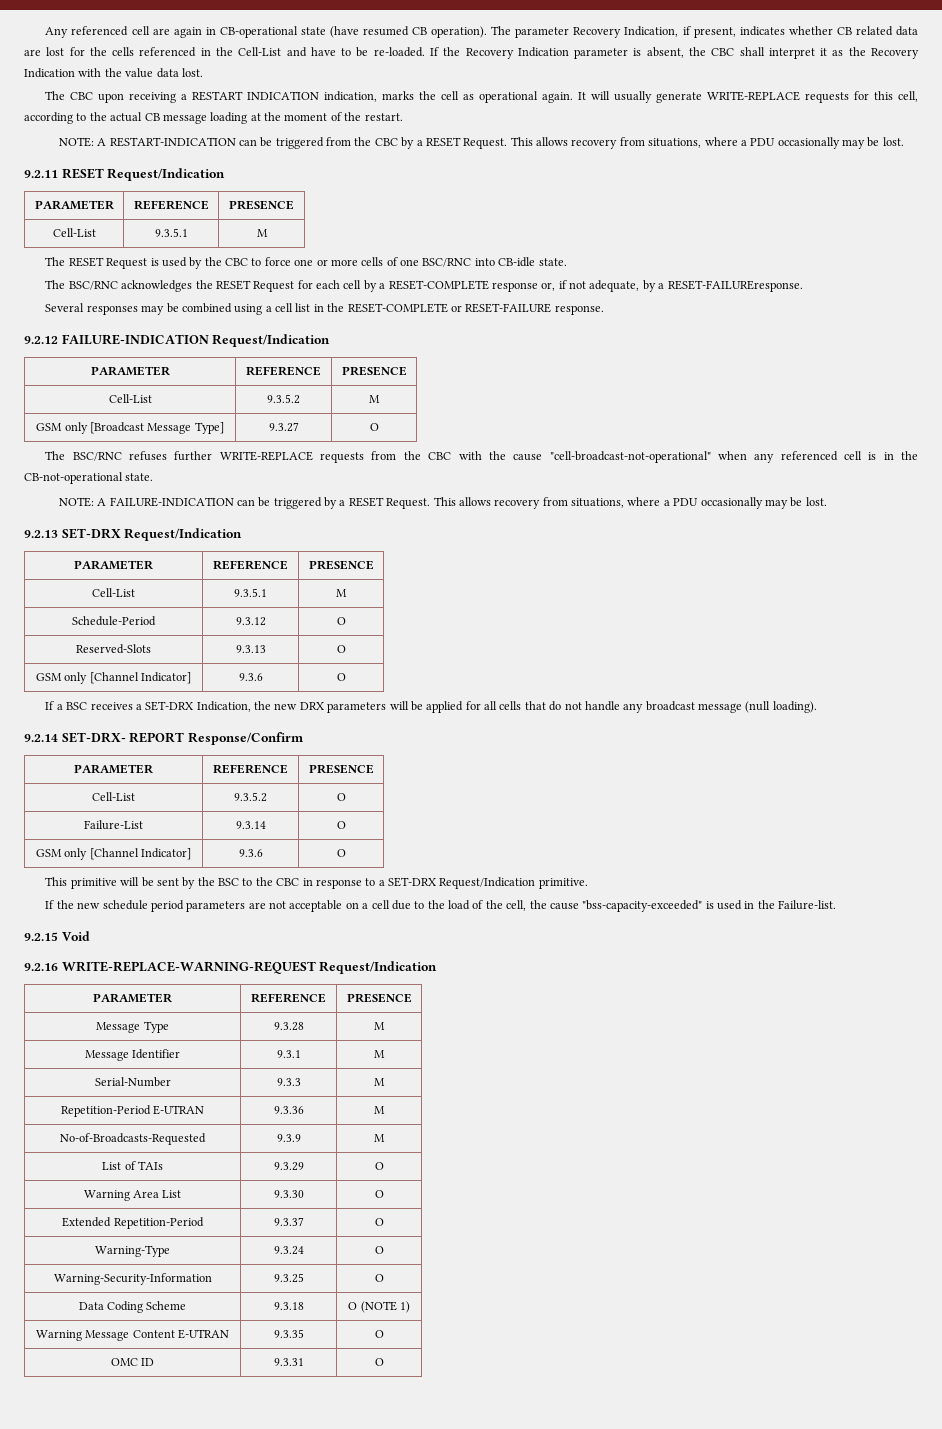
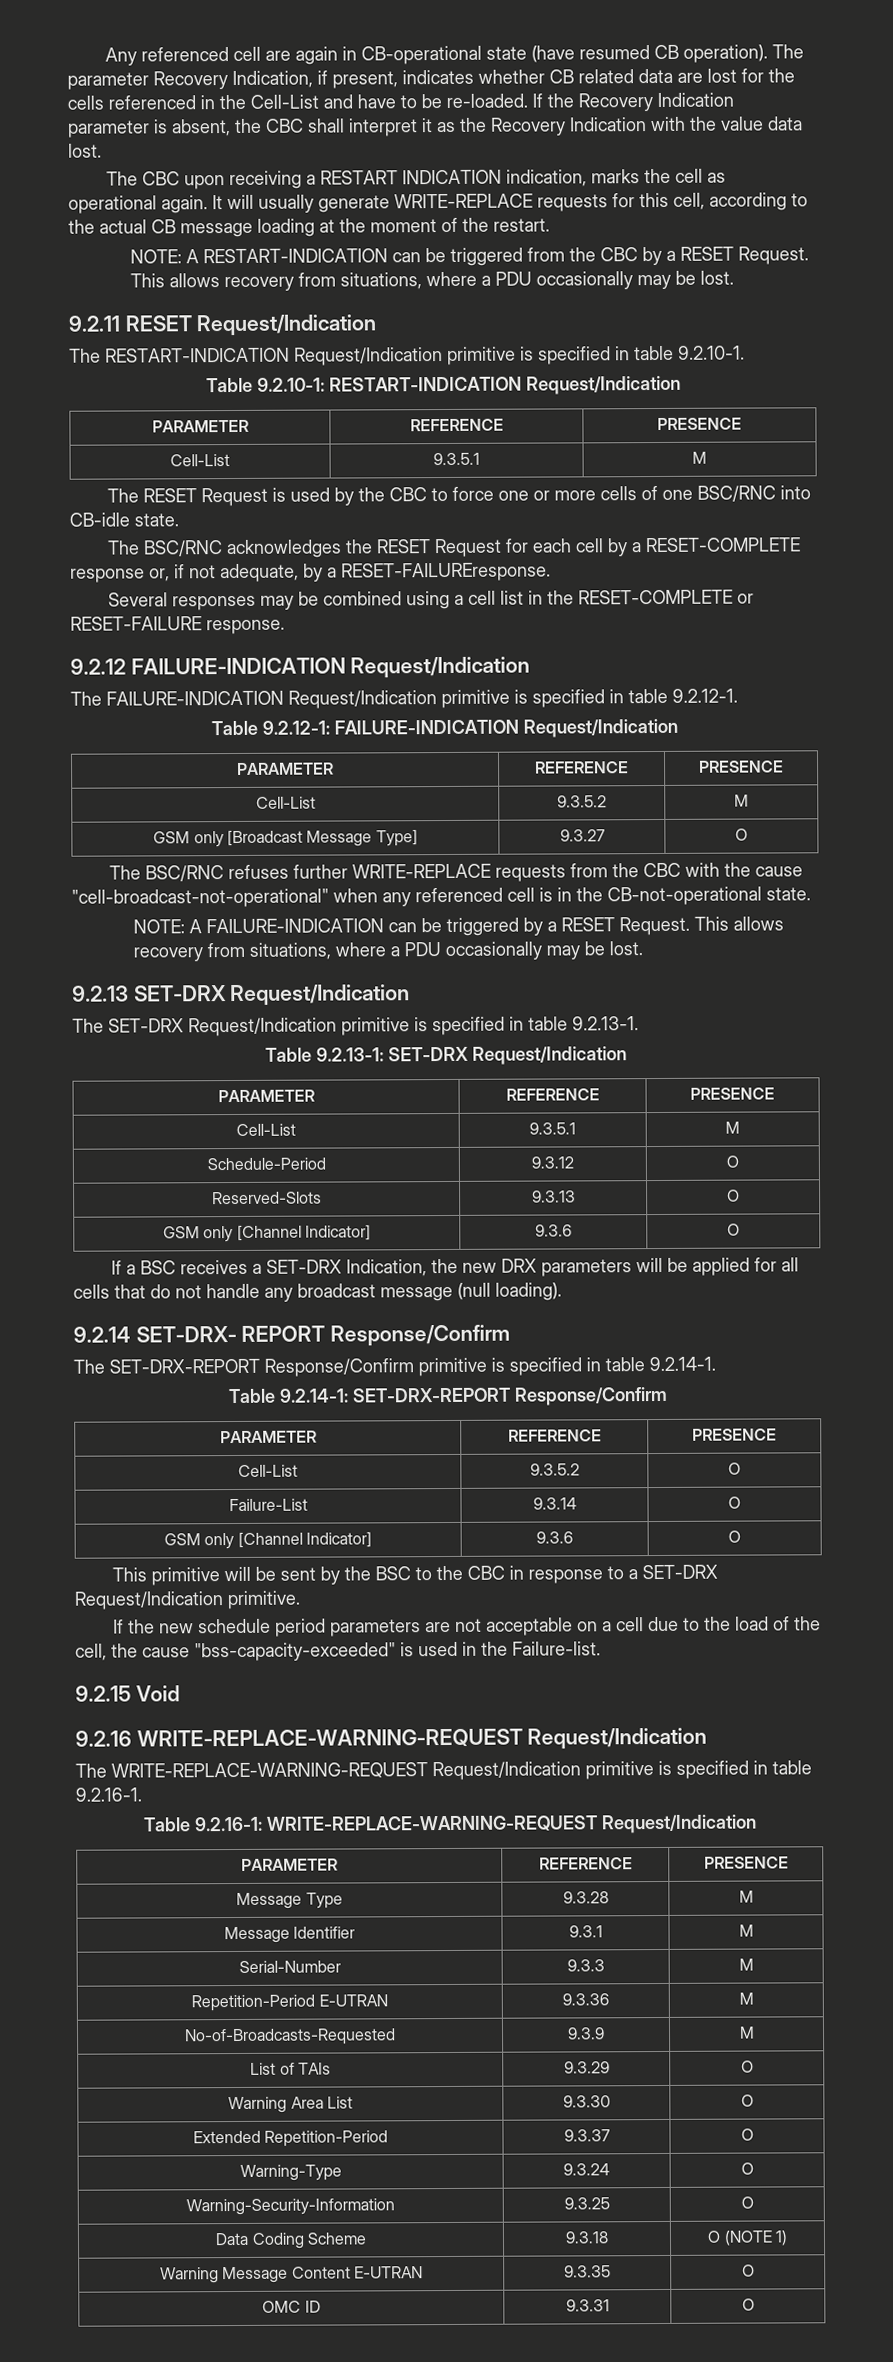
(226, 174) none -> [69,345,745,366] [205,375,681,395] // The RESTART-INDICATION Request/Indication primitive is specified in table 9.2.10-1. // Table 9.2.10-1: RESTART-INDICATION Request/Indication
(331, 340) none -> [70,688,738,709] [210,718,678,738] // The FAILURE-INDICATION Request/Indication primitive is specified in table 9.2.12-1. // Table 9.2.12-1: FAILURE-INDICATION Request/Indication
(243, 534) none -> [72,1016,639,1037] [265,1046,627,1065] // The SET-DRX Request/Indication primitive is specified in table 9.2.13-1. // Table 9.2.13-1: SET-DRX Request/Indication
(304, 738) none -> [73,1356,716,1377] [227,1386,668,1406] // The SET-DRX-REPORT Response/Confirm primitive is specified in table 9.2.14-1. // Table 9.2.14-1: SET-DRX-REPORT Response/Confirm
(438, 967) none -> [75,1760,812,1781] [75,1787,142,1802] [142,1814,757,1834] // The WRITE-REPLACE-WARNING-REQUEST Request/Indication primitive is specified in table 9.2.16-1. // Table 9.2.16-1: WRITE-REPLACE-WARNING-REQUEST Request/Indication

